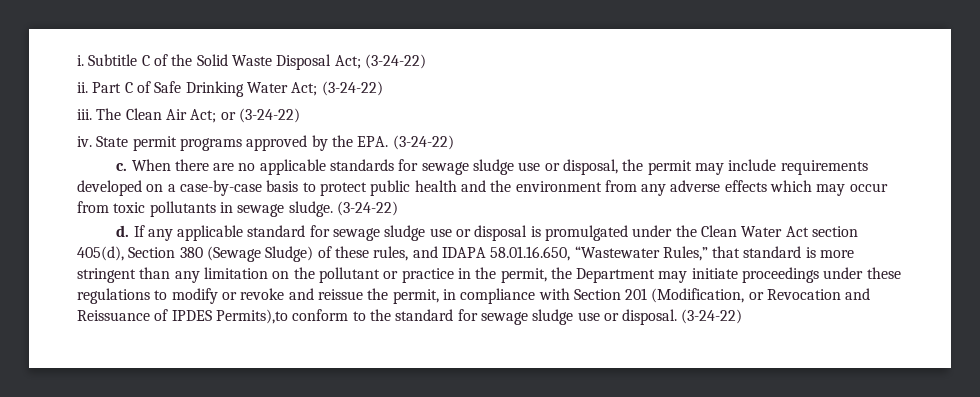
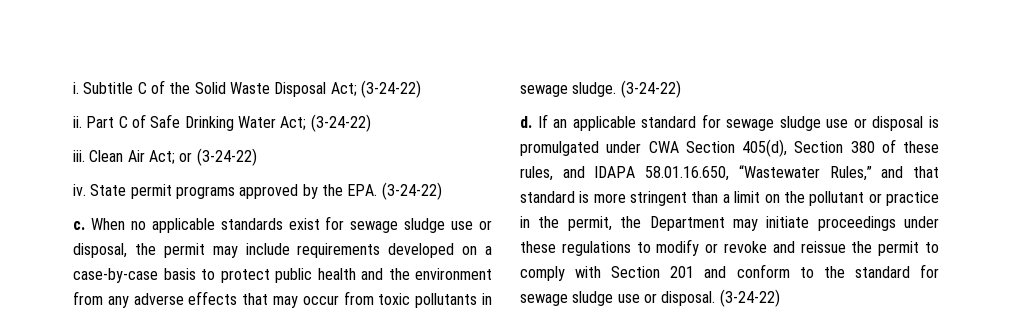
[96,108,122,120] The -> (85, 156) none
[174,159,235,171] there are -> (125, 224) none
(395, 165) none -> [288,218,320,230] exist
[770,180,813,192] which -> [242,293,269,305] that
[147,229,173,241] any -> [553,119,568,128] an
[675,225,858,237] the Clean Water Act section -> [648,141,735,153] CWA Section
[206,246,314,262] (Sewage Sludge) -> (875, 147) none
(708, 253) none -> [881,166,904,178] and
[174,267,268,283] any limitation -> [722,191,761,203] a limit
[392,288,871,304] [77,309,288,324] permit, in compliance with Section 201 (Modification, or Revocation and Reissuance of IPDES Permits),to -> [878,241,940,256] [520,266,727,281] permit to comply with Section 201 and

